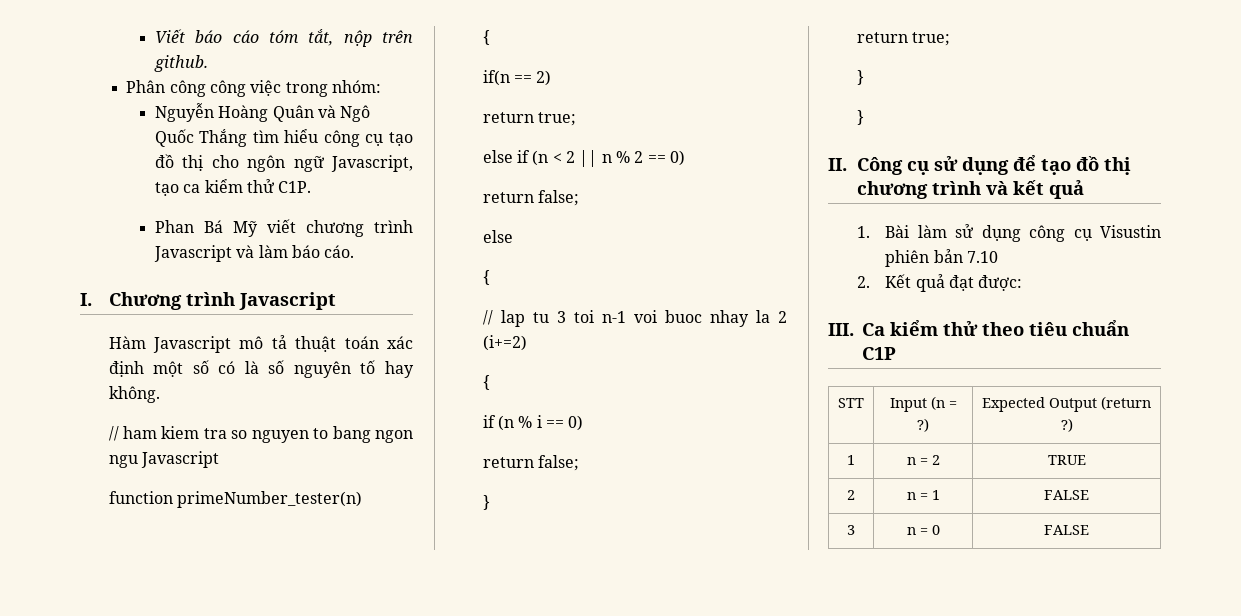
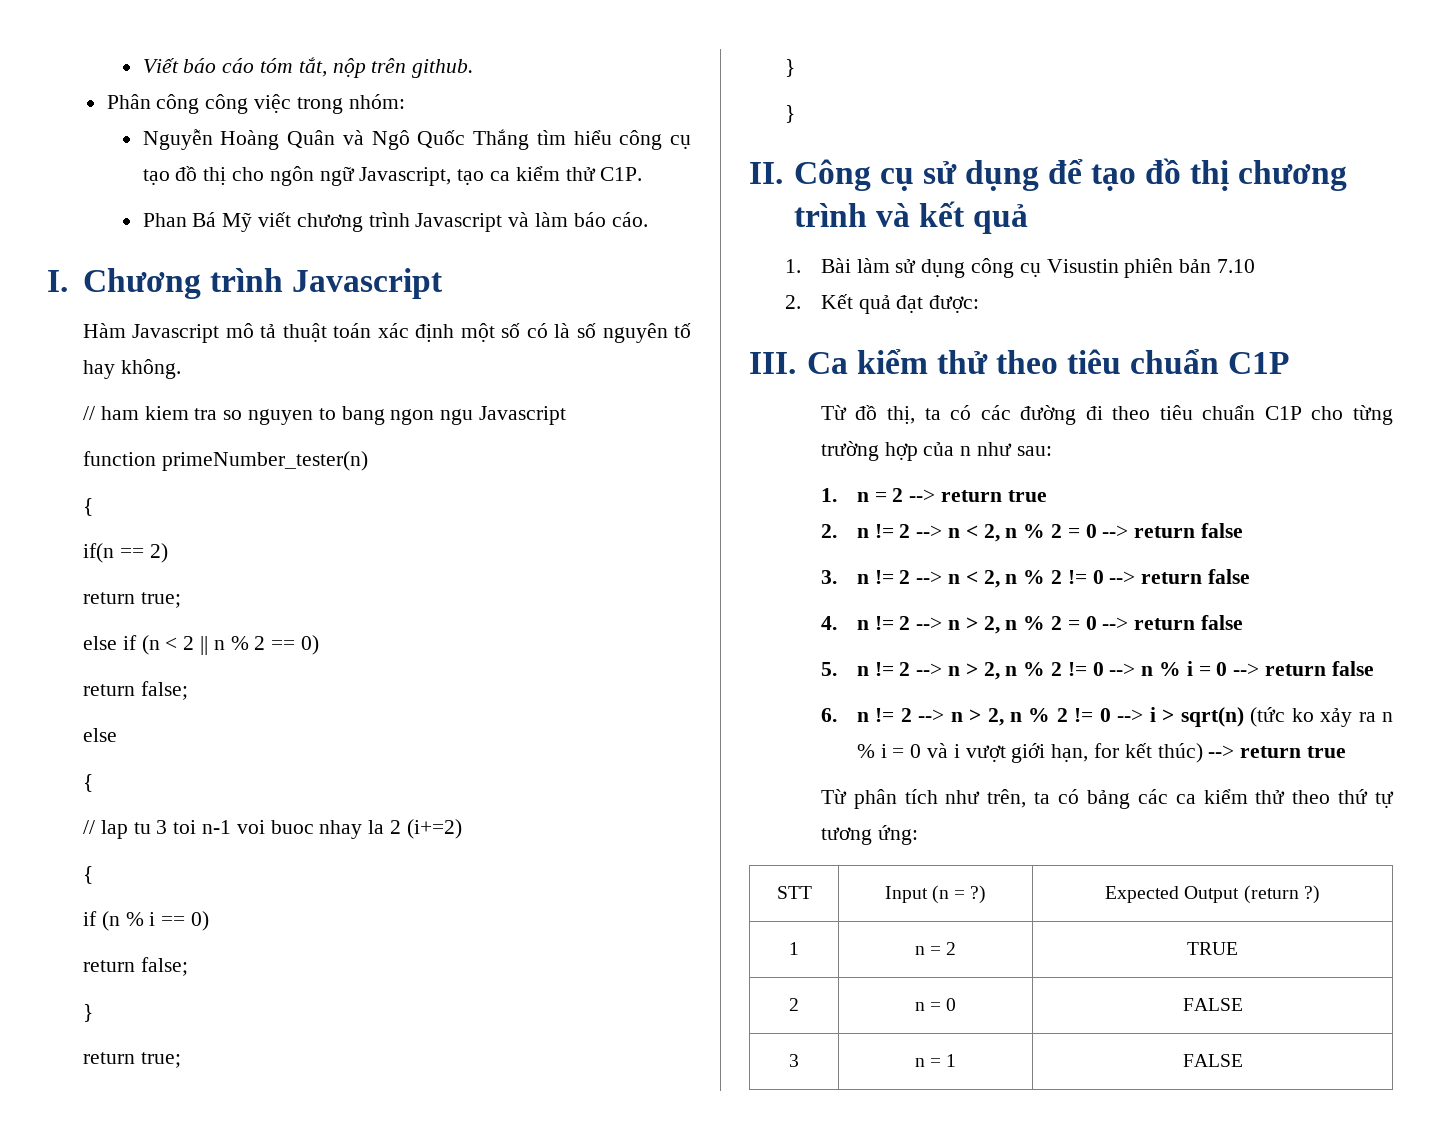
(896, 353) none -> [820,405,1393,425] [820,441,1052,461] [820,488,1047,502] [820,523,1244,542] [820,569,1251,588] [820,615,1244,634] [820,661,1374,680] [820,707,1394,727] [856,743,1347,763] [820,789,1394,809] [820,825,918,845] // Từ đồ thị, ta có các đường đi theo tiêu chuẩn C1P cho từng trường hợp của n như sau: // 1. n = 2 --> return true // 2. n != 2 --> n < 2, n % 2 = 0 --> return false // 3. n != 2 --> n < 2, n % 2 != 0 --> return false // 4. n != 2 --> n > 2, n % 2 = 0 --> return false // 5. n != 2 --> n > 2, n % 2 != 0 --> n % i = 0 --> return false // 6. n != 2 --> n > 2, n % 2 != 0 --> i > sqrt(n) (tức ko xảy ra n % i = 0 và i vượt giới hạn, for kết thúc) --> return true // Từ phân tích như trên, ta có bảng các ca kiểm thử theo thứ tự tương ứng:
[931,490,940,500] 1 -> [946,998,957,1011] 0
[931,525,940,535] 0 -> [946,1054,957,1067] 1

